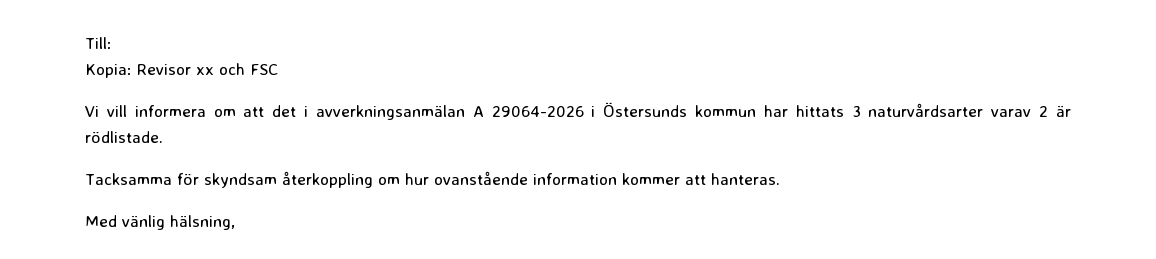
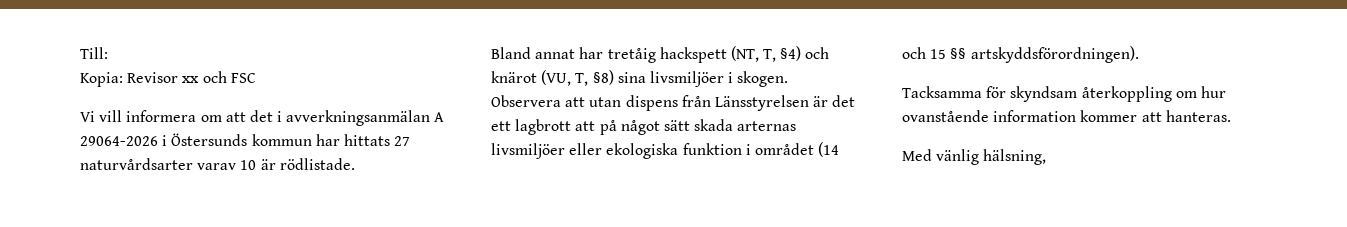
[851,106,861,117] 3 -> [394,136,411,146] 27
[1039,106,1049,117] 2 -> [240,160,257,170] 10
(163, 137) none -> [491,46,830,63] [491,70,789,87] [491,95,856,111] [491,119,797,135] [491,142,840,159] [902,46,1139,63] // Bland annat har tretåig hackspett (NT, T, §4) och knärot (VU, T, §8) sina livsmiljöer i skogen. Observera att utan dispens från Länsstyrelsen är det ett lagbrott att på något sätt skada arternas livsmiljöer eller ekologiska funktion i området (14 och 15 §§ artskyddsförordningen).

